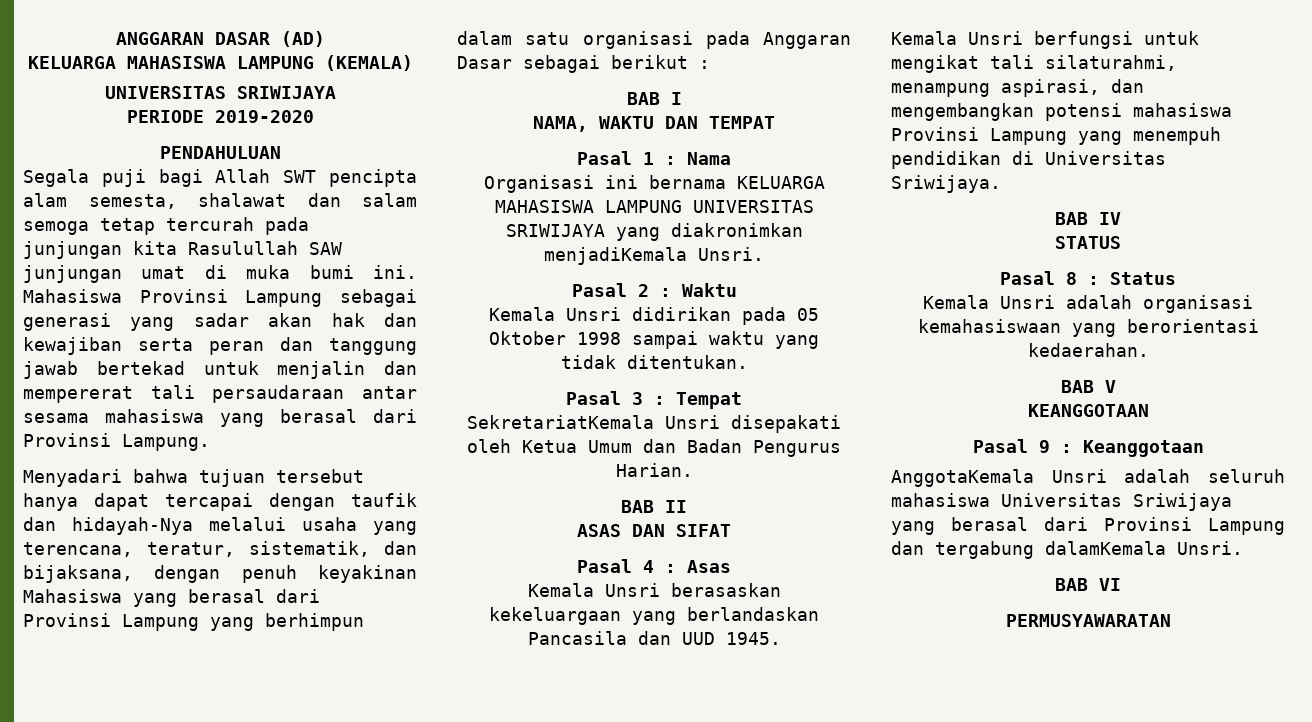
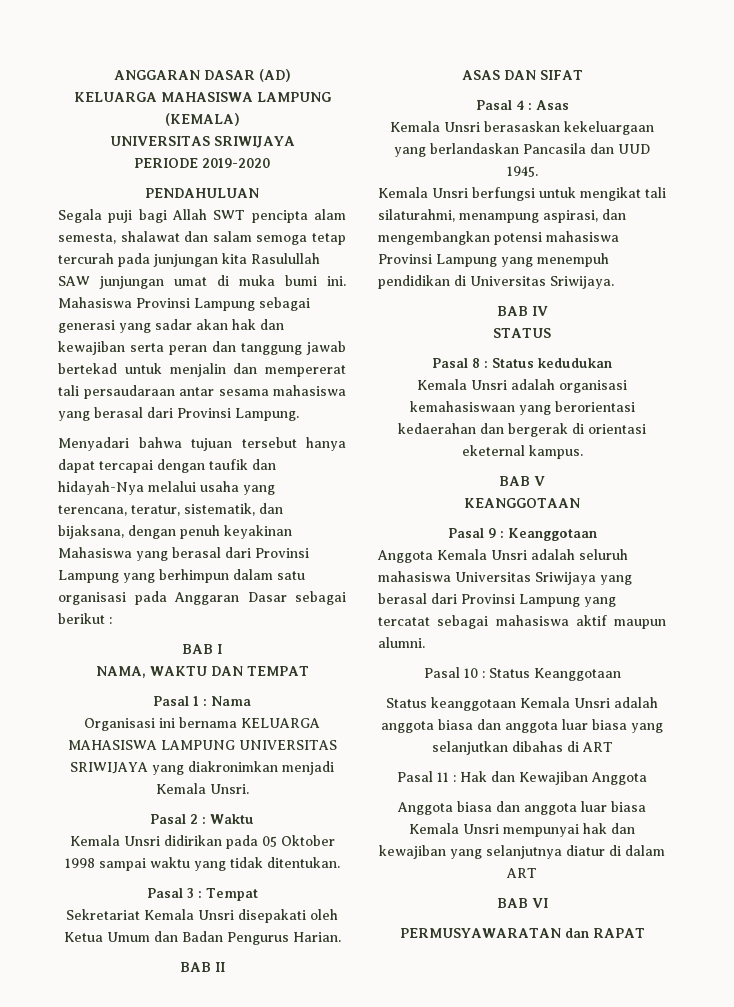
[544,247,687,265] menjadiKemala -> [282,761,334,775] [155,783,206,794] menjadi Kemala
[467,415,654,429] SekretariatKemala -> [66,909,194,920] Sekretariat Kemala
(1176, 278) none -> [538,358,612,368] kedudukan
[1027,343,1149,357] kedaerahan. -> [398,423,646,437] [461,445,583,459] kedaerahan dan bergerak di orientasi eketernal kampus.
[891,469,1034,487] AnggotaKemala -> [377,549,487,563] Anggota Kemala
[891,541,1243,559] dan tergabung dalamKemala Unsri. -> [584,597,616,607] [378,615,666,629] [378,637,425,648] [423,667,621,681] [386,697,658,711] [381,719,663,733] [431,741,613,755] [397,771,647,785] [397,801,646,815] [409,823,635,837] [379,845,665,859] [506,868,537,878] yang tercatat sebagai mahasiswa aktif maupun alumni. // Pasal 10 : Status Keanggotaan // Status keanggotaan Kemala Unsri adalah anggota biasa dan anggota luar biasa yang selanjutkan dibahas di ART // Pasal 11 : Hak dan Kewajiban Anggota // Anggota biasa dan anggota luar biasa Kemala Unsri mempunyai hak dan kewajiban yang selanjutnya diatur di dalam ART
(1171, 620) none -> [564,928,645,938] dan RAPAT

